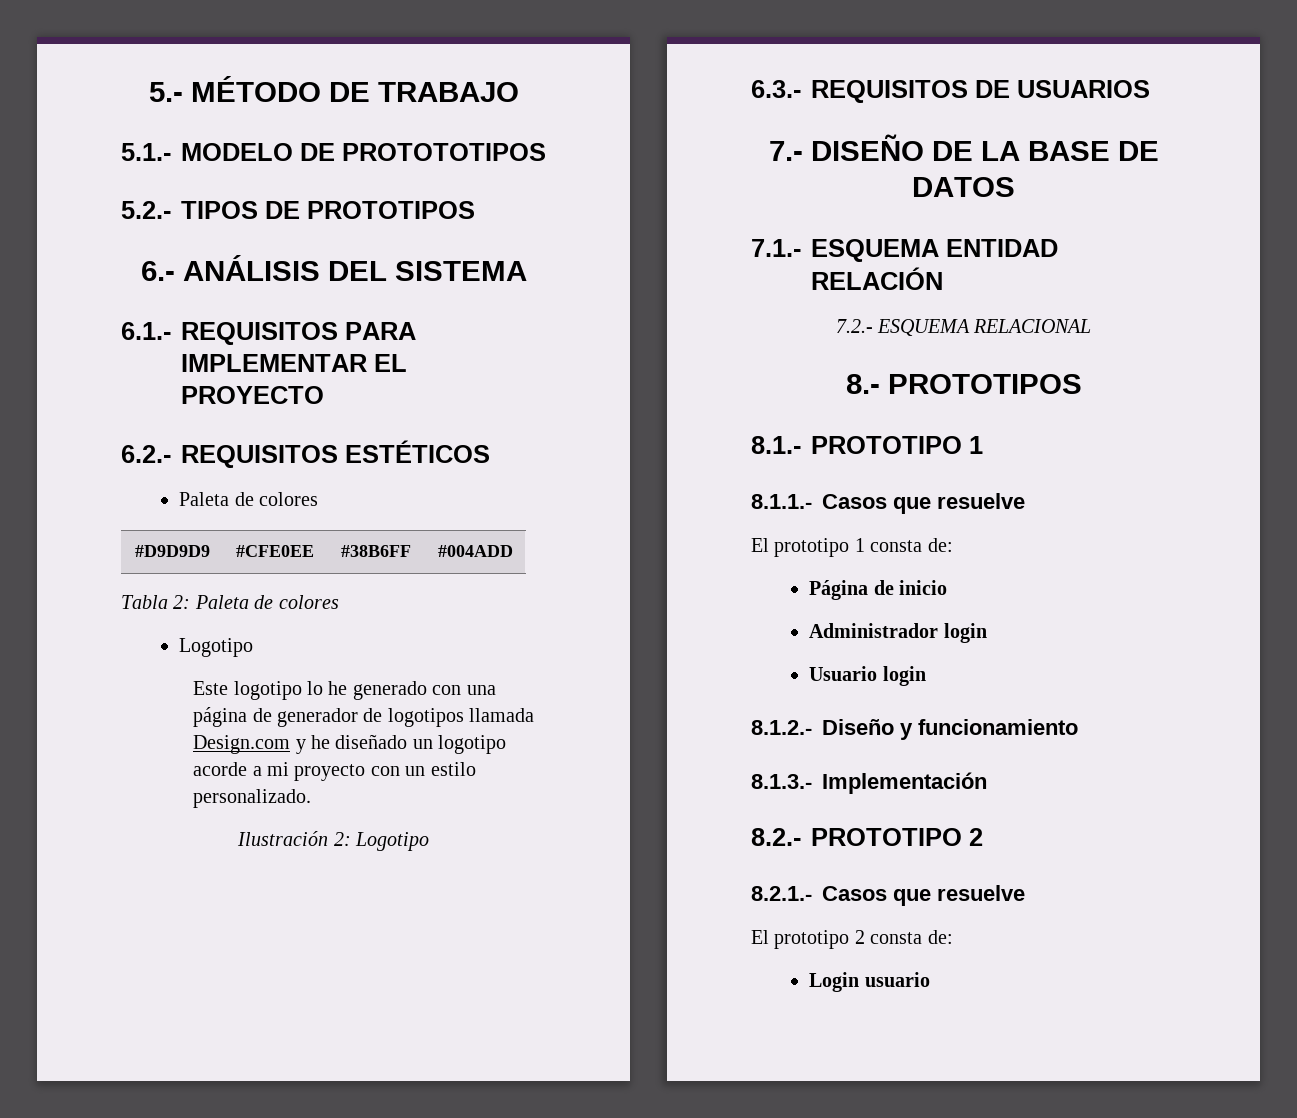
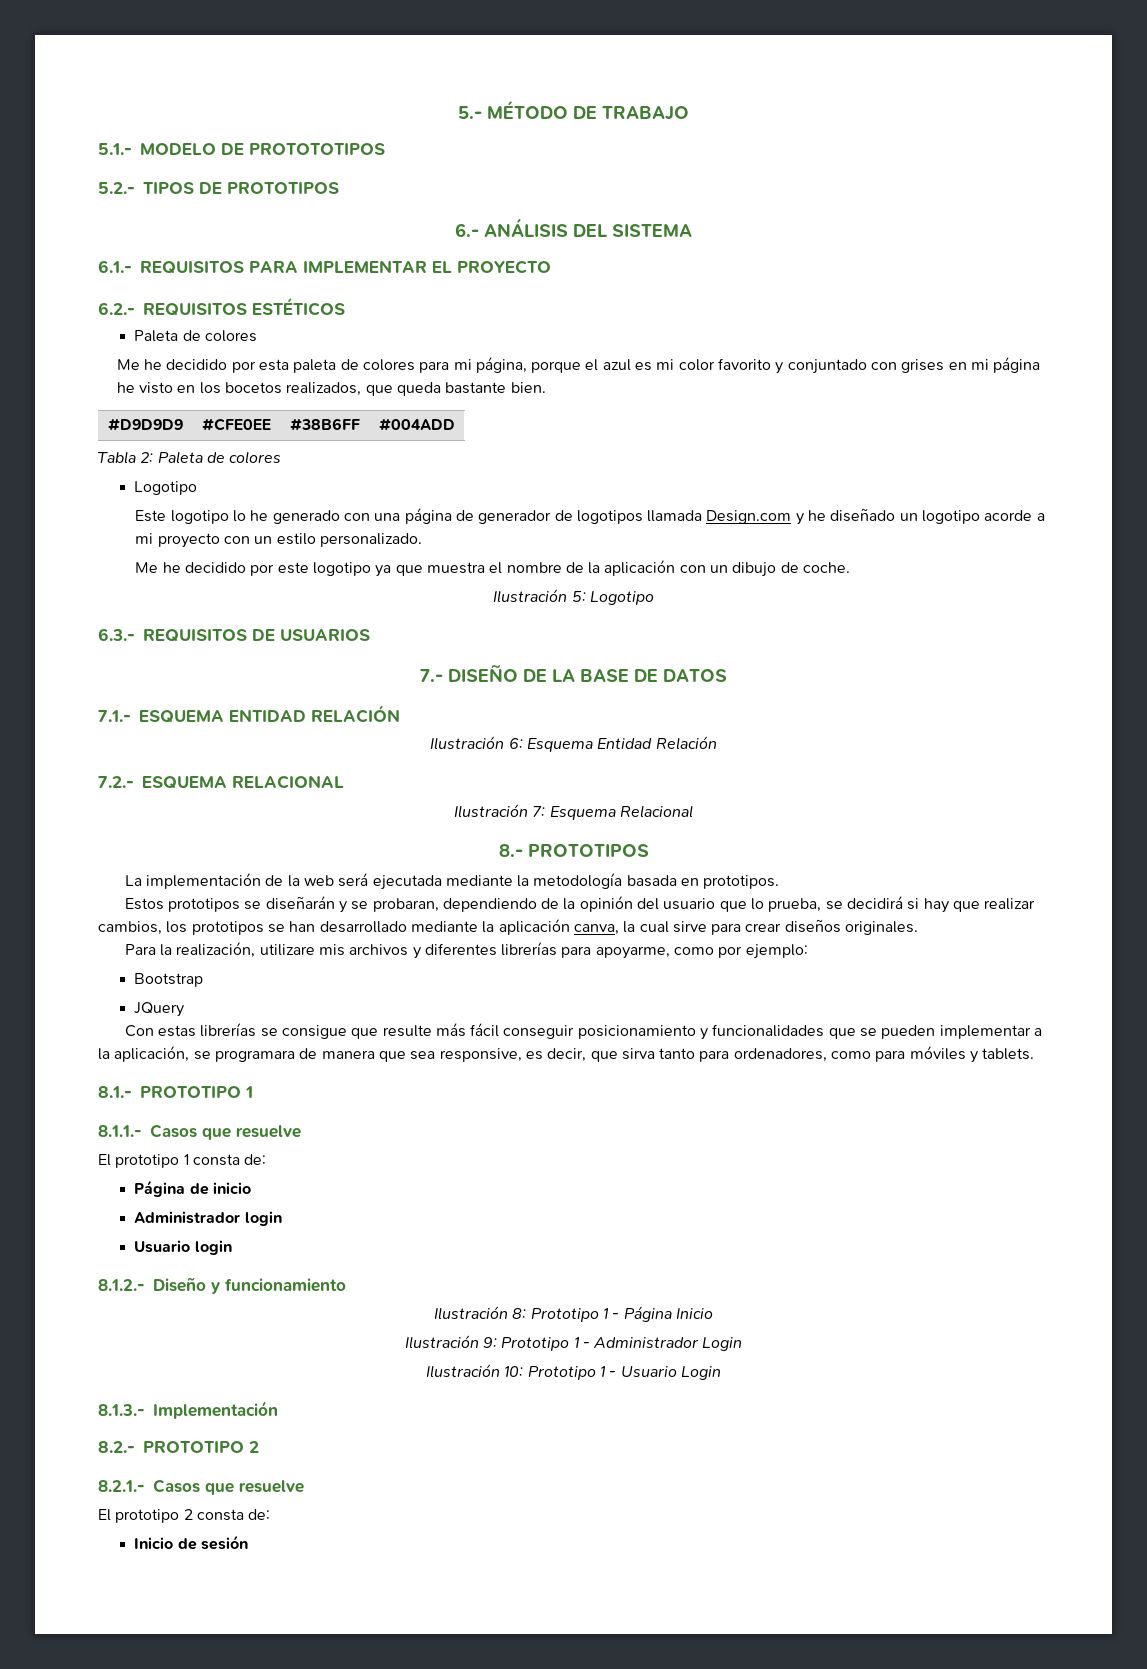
(318, 499) none -> [116,357,1041,374] [116,382,546,396] // Me he decidido por esta paleta de colores para mi página, porque el azul es mi color favorito y conjuntado con grises en mi página he visto en los bocetos realizados, que queda bastante bien.
[237,831,351,846] // Ilustración 2: -> [135,560,851,577] [493,589,586,603] // Me he decidido por este logotipo ya que muestra el nombre de la aplicación con un dibujo de coche. // Ilustración 5:
[835,319,1092,336] [845,374,1082,394] 7.2.- ESQUEMA RELACIONAL // 8.- PROTOTIPOS -> [430,736,717,752] [98,775,344,789] [454,804,693,820] [498,844,649,857] [124,873,780,890] [124,896,1036,913] [98,919,919,935] [124,942,808,959] [134,973,204,987] [134,1002,185,1017] [124,1023,1043,1040] [98,1046,1035,1063] Ilustración 6: Esquema Entidad Relación // 7.2.- ESQUEMA RELACIONAL // Ilustración 7: Esquema Relacional // 8.- PROTOTIPOS // La implementación de la web será ejecutada mediante la metodología basada en prototipos. // Estos prototipos se diseñarán y se probaran, dependiendo de la opinión del usuario que lo prueba, se decidirá si hay que realizar cambios, los prototipos se han desarrollado mediante la aplicación canva, la cual sirve para crear diseños originales. // Para la realización, utilizare mis archivos y diferentes librerías para apoyarme, como por ejemplo: // Bootstrap // JQuery // Con estas librerías se consigue que resulte más fácil conseguir posicionamiento y funcionalidades que se pueden implementar a la aplicación, se programara de manera que sea responsive, es decir, que sirva tanto para ordenadores, como para móviles y tablets.
(1078, 727) none -> [434,1306,713,1322] [404,1335,743,1351] [426,1364,721,1380] // Ilustración 8: Prototipo 1 - Página Inicio // Ilustración 9: Prototipo 1 - Administrador Login // Ilustración 10: Prototipo 1 - Usuario Login
[809,972,930,992] Login usuario -> [134,1535,248,1550] Inicio de sesión

